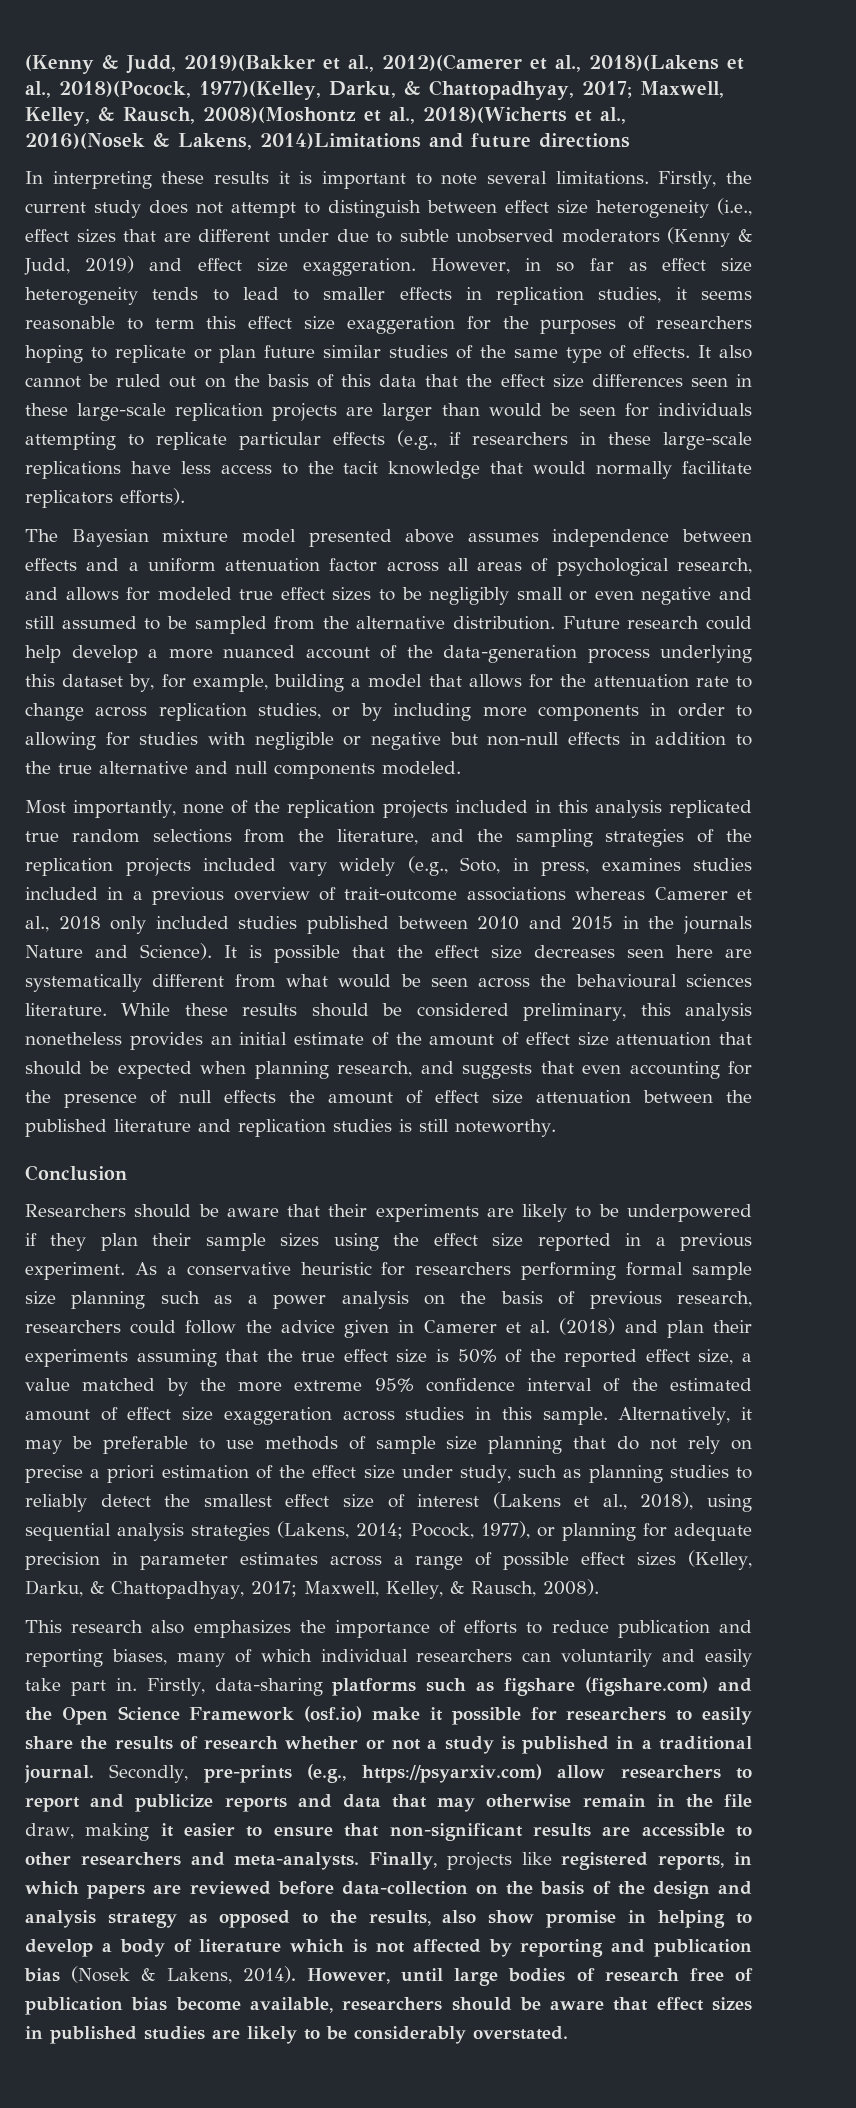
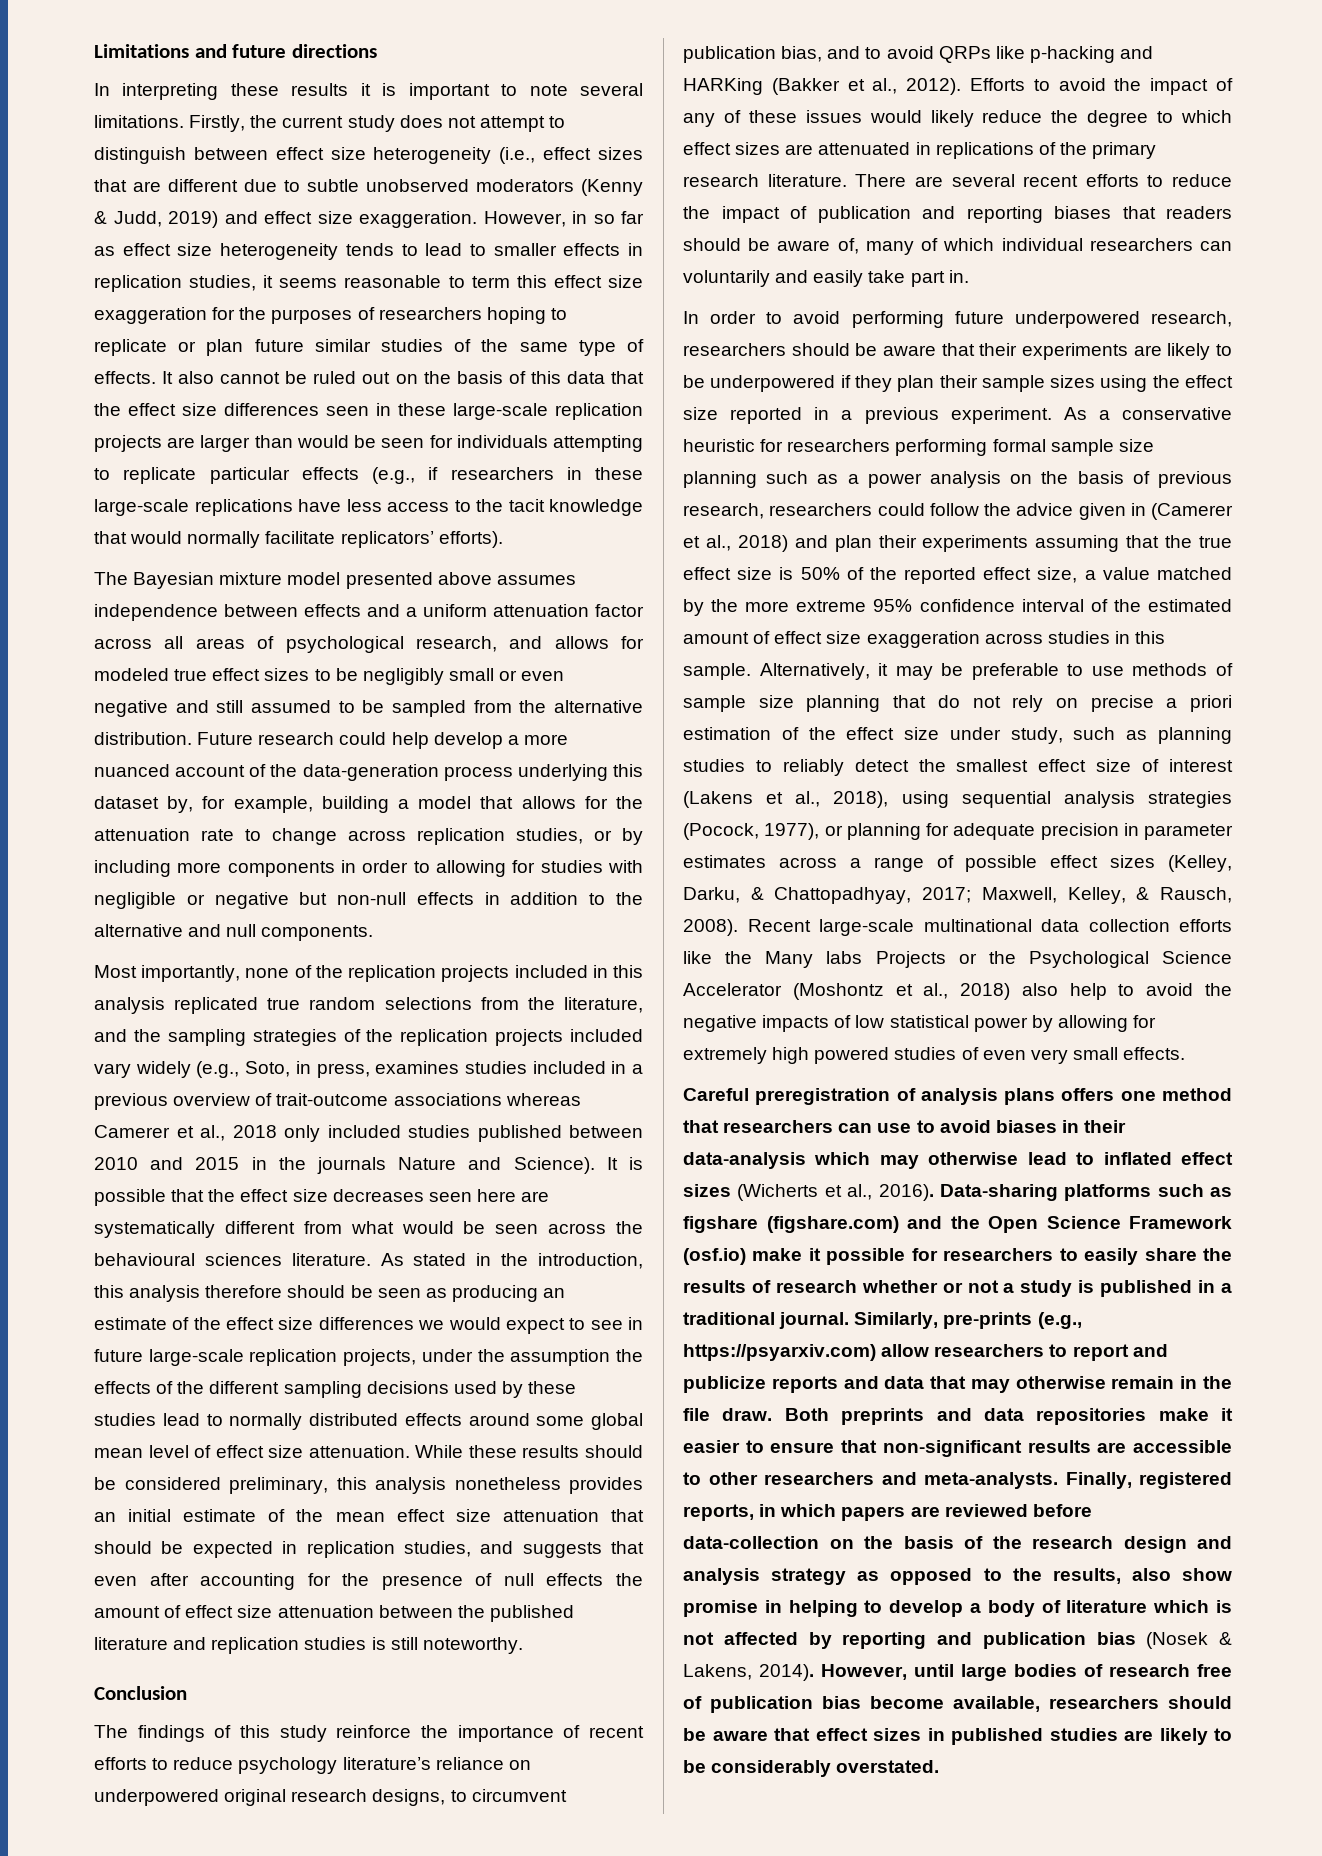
[25,54,744,74] [25,80,724,100] [25,107,626,126] [25,133,421,150] (Kenny & Judd, 2019)(Bakker et al., 2012)(Camerer et al., 2018)(Lakens et al., 2018)(Pocock, 1977)(Kelley, Darku, & Chattopadhyay, 2017; Maxwell, Kelley, & Rausch, 2008)(Moshontz et al., 2018)(Wicherts et al., 2016)(Nosek & Lakens, 2014)Limitations -> [94,44,189,58] Limitations
[277,229,329,242] under -> (238, 185) none
[25,490,113,508] replicators -> [340,531,434,548] replicators’
[58,763,92,774] true -> (643, 898) none
[274,761,461,779] components modeled. -> [261,925,374,941] components.
(107, 1009) none -> [380,1253,644,1269] [94,1285,566,1302] [94,1317,643,1334] [94,1349,643,1366] [94,1381,577,1398] [94,1413,643,1430] [94,1445,410,1458] As stated in the introduction, this analysis therefore should be seen as producing an estimate of the effect size differences we would expect to see in future large-scale replication projects, under the assumption the effects of the different sampling decisions used by these studies lead to normally distributed effects around some global mean level of effect size attenuation.
[429,1032,519,1046] amount of -> [335,1512,385,1522] mean
[200,1061,413,1079] when planning research, -> [282,1541,471,1558] in replication studies,
(622, 1069) none -> [149,1573,189,1586] after
[25,1204,126,1217] Researchers -> [94,1725,644,1742] [94,1757,531,1774] [94,1789,567,1806] [683,46,1154,63] [683,78,1233,95] [683,110,1232,127] [683,142,1157,159] [683,174,1232,187] [683,206,1232,223] [683,238,1232,255] [683,270,969,287] [683,311,1232,328] [683,343,786,356] The findings of this study reinforce the importance of recent efforts to reduce psychology literature’s reliance on underpowered original research designs, to circumvent publication bias, and to avoid QRPs like p-hacking and HARKing (Bakker et al., 2012). Efforts to avoid the impact of any of these issues would likely reduce the degree to which effect sizes are attenuated in replications of the primary research literature. There are several recent efforts to reduce the impact of publication and reporting biases that readers should be aware of, many of which individual researchers can voluntarily and easily take part in. // In order to avoid performing future underpowered research, researchers
[423,1318,616,1335] Camerer et al. (2018) -> [1151,503,1233,520] [683,535,788,552] (Camerer et al., 2018)
[277,1521,474,1539] (Lakens, 2014; Pocock, -> [683,823,759,840] (Pocock,
[25,1620,752,1638] [25,1649,752,1667] [25,1678,323,1696] // This research also emphasizes the importance of efforts to reduce publication and reporting biases, many of which individual researchers can voluntarily and easily take part in. Firstly, data-sharing -> [747,919,1232,936] [683,951,1232,968] [683,983,1232,1000] [683,1015,1157,1032] [683,1047,1186,1064] [683,1088,1232,1105] [683,1120,1127,1133] [683,1152,1233,1169] [683,1184,1058,1201] Recent large-scale multinational data collection efforts like the Many labs Projects or the Psychological Science Accelerator (Moshontz et al., 2018) also help to avoid the negative impacts of low statistical power by allowing for extremely high powered studies of even very small effects. // Careful preregistration of analysis plans offers one method that researchers can use to avoid biases in their data-analysis which may otherwise lead to inflated effect sizes (Wicherts et al., 2016). Data-sharing
[109,1764,189,1783] Secondly, -> [854,1312,939,1329] Similarly,
[25,1823,150,1841] draw, making -> [722,1408,1209,1425] draw. Both preprints and data repositories make
[446,1852,552,1870] projects like -> (1132, 1480) none
(645, 1888) none -> [1032,1536,1113,1549] research

